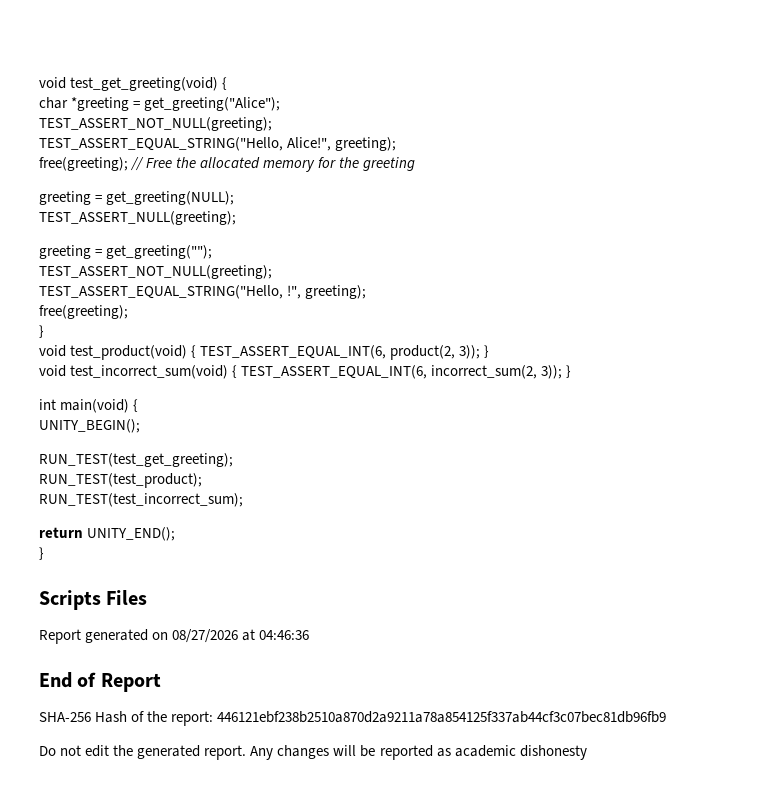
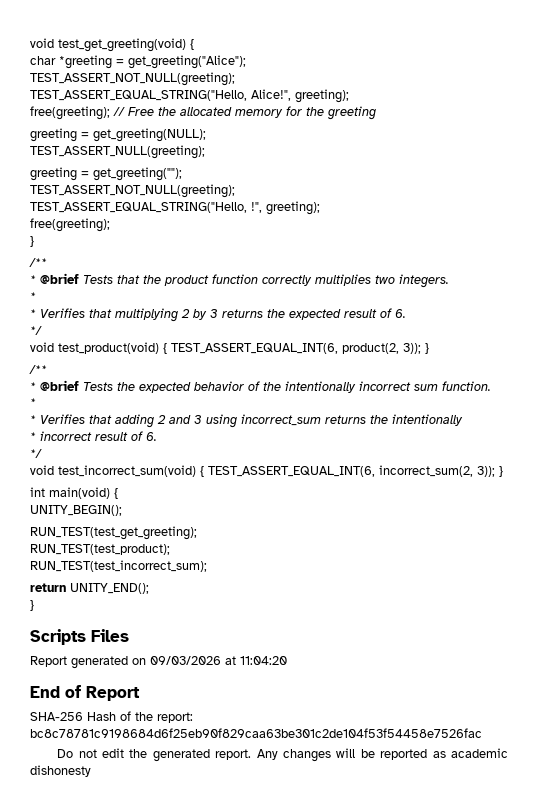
(44, 331) none -> [29,258,47,267] [30,273,449,288] [30,292,36,301] [30,308,406,322] [30,326,42,335] // /** // * @brief Tests that the product function correctly multiplies two integers. // * // * Verifies that multiplying 2 by 3 returns the expected result of 6. // */
(490, 351) none -> [29,365,47,374] [30,380,491,393] [30,398,36,407] [30,414,463,428] [30,431,157,441] [30,449,42,458] // /** // * @brief Tests the expected behavior of the intentionally incorrect sum function. // * // * Verifies that adding 2 and 3 using incorrect_sum returns the intentionally // * incorrect result of 6. // */
[172,629,310,643] 08/27/2026 at 04:46:36 -> [150,656,287,665] 09/03/2026 at 11:04:20
[217,711,667,723] 446121ebf238b2510a870d2a9211a78a854125f337ab44cf3c07bec81db96fb9 -> [30,728,482,738] bc8c78781c9198684d6f25eb90f829caa63be301c2de104f53f54458e7526fac

